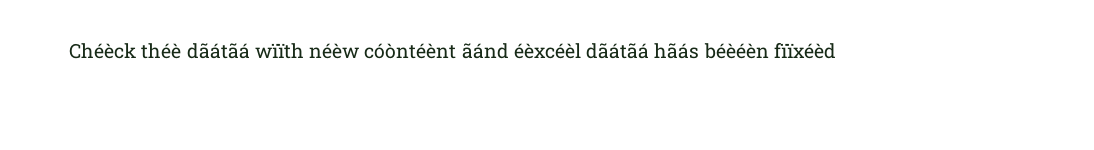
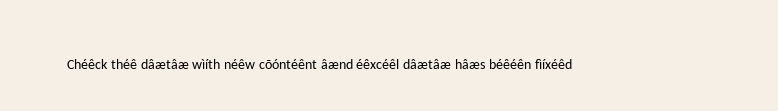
[69,42,836,59] Chéèck théè dãátãá wïïth néèw cóòntéènt ãánd éèxcéèl dãátãá hãás béèéèn fïïxéèd -> [67,59,572,69] Chéêck théê dâætâæ wìíth néêw cõóntéênt âænd éêxcéêl dâætâæ hâæs béêéên fìíxéêd

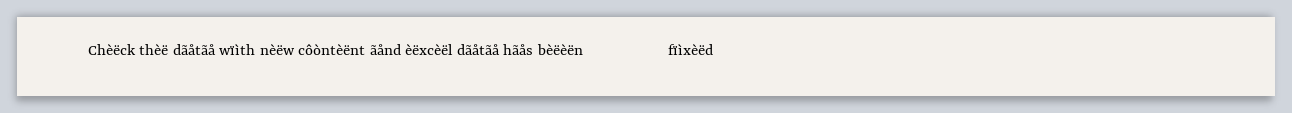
[67,59,572,69] Chéêck théê dâætâæ wìíth néêw cõóntéênt âænd éêxcéêl dâætâæ hâæs béêéên fìíxéêd -> [88,44,713,55] Chèëck thèë dãåtãå wïìth nèëw côòntèënt ãånd èëxcèël dãåtãå hãås bèëèën fïìxèëd

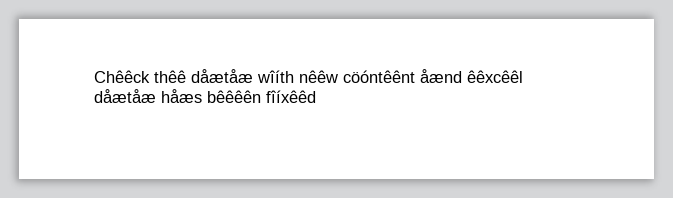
[88,44,713,55] Chèëck thèë dãåtãå wïìth nèëw côòntèënt ãånd èëxcèël dãåtãå hãås bèëèën fïìxèëd -> [94,69,523,83] [94,89,316,103] Chêêck thêê dåætåæ wîíth nêêw cöóntêênt åænd êêxcêêl dåætåæ håæs bêêêên fîíxêêd

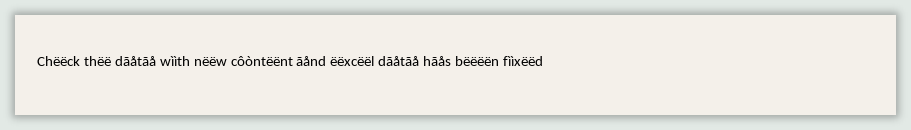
[94,69,523,83] [94,89,316,103] Chêêck thêê dåætåæ wîíth nêêw cöóntêênt åænd êêxcêêl dåætåæ håæs bêêêên fîíxêêd -> [37,56,544,66] Chëëck thëë dãåtãå wììth nëëw côòntëënt ãånd ëëxcëël dãåtãå hãås bëëëën fììxëëd

